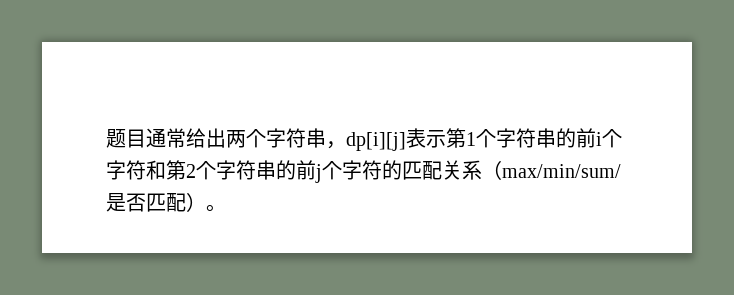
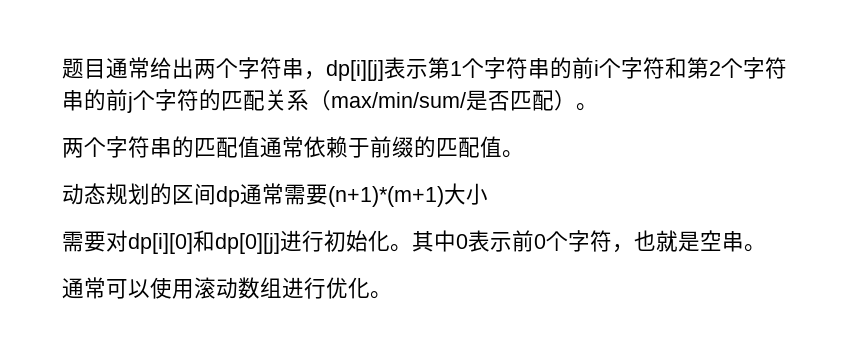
(226, 208) none -> [62,136,524,158] [62,183,488,207] [62,230,766,254] [62,277,392,299] // 两个字符串的匹配值通常依赖于前缀的匹配值。 // 动态规划的区间dp通常需要(n+1)*(m+1)大小 // 需要对dp[i][0]和dp[0][j]进行初始化。其中0表示前0个字符，也就是空串。 // 通常可以使用滚动数组进行优化。

